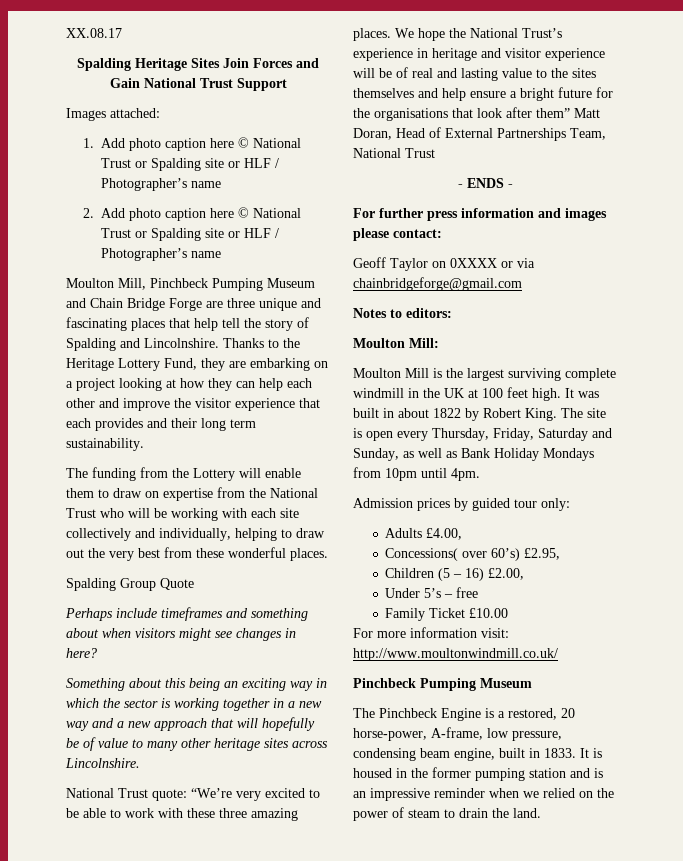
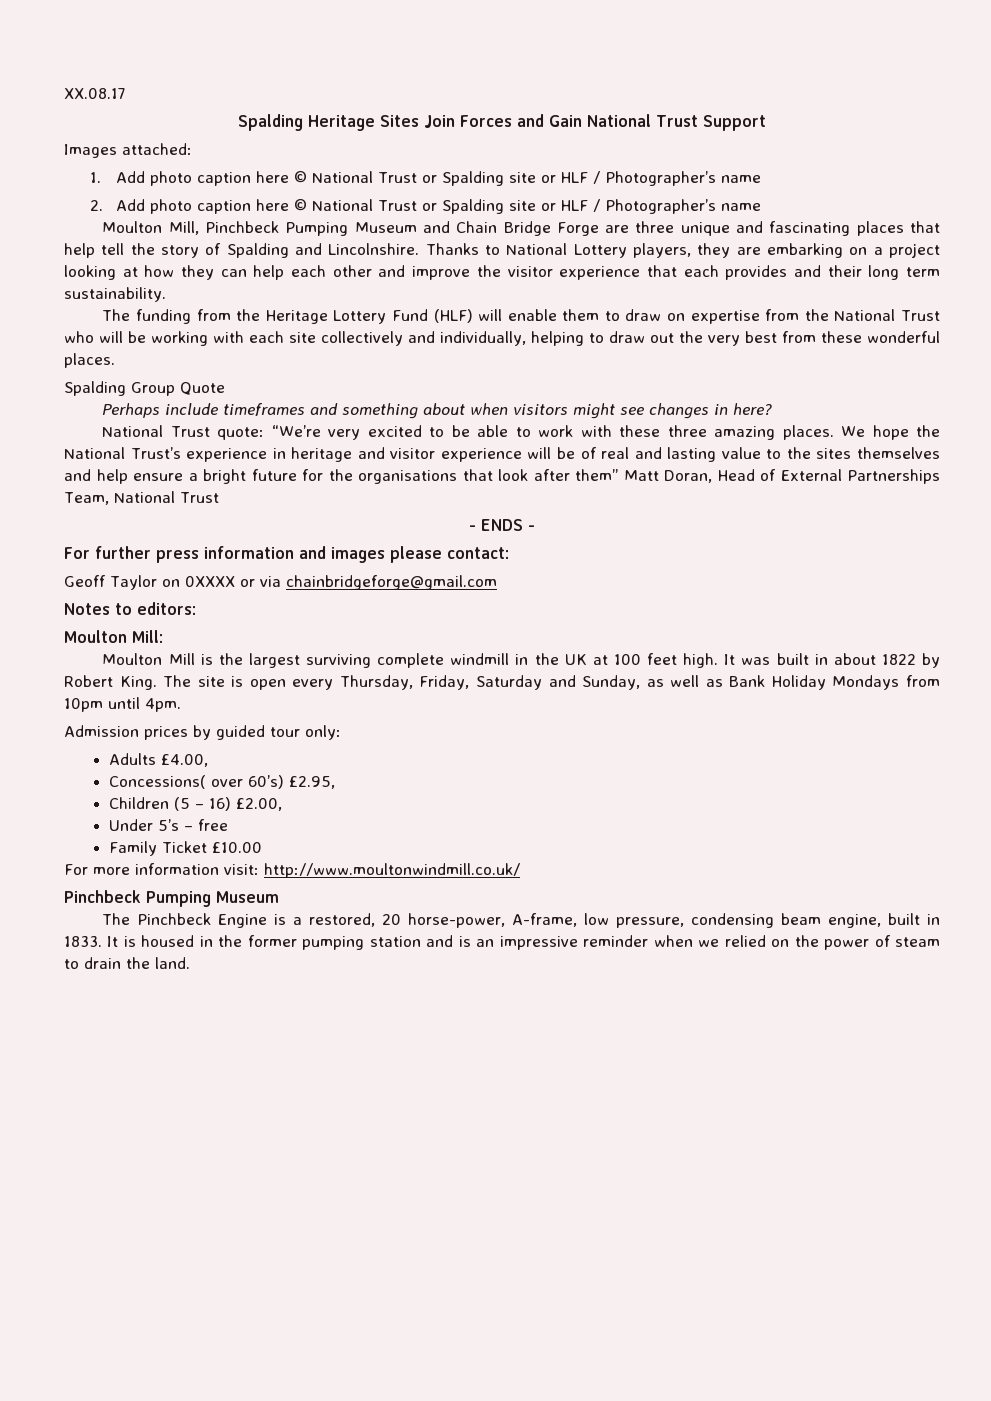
[283,338,300,348] [66,358,197,371] the Heritage Lottery Fund, -> [506,243,691,258] National Lottery players,
[193,468,235,481] Lottery -> [265,309,473,324] Heritage Lottery Fund (HLF)
[66,678,327,691] [66,698,322,711] [66,717,315,731] [66,737,328,751] [65,758,140,768] // Something about this being an exciting way in which the sector is working together in a new way and a new approach that will hopefully be of value to many other heritage sites across Lincolnshire. -> (773, 409) none

